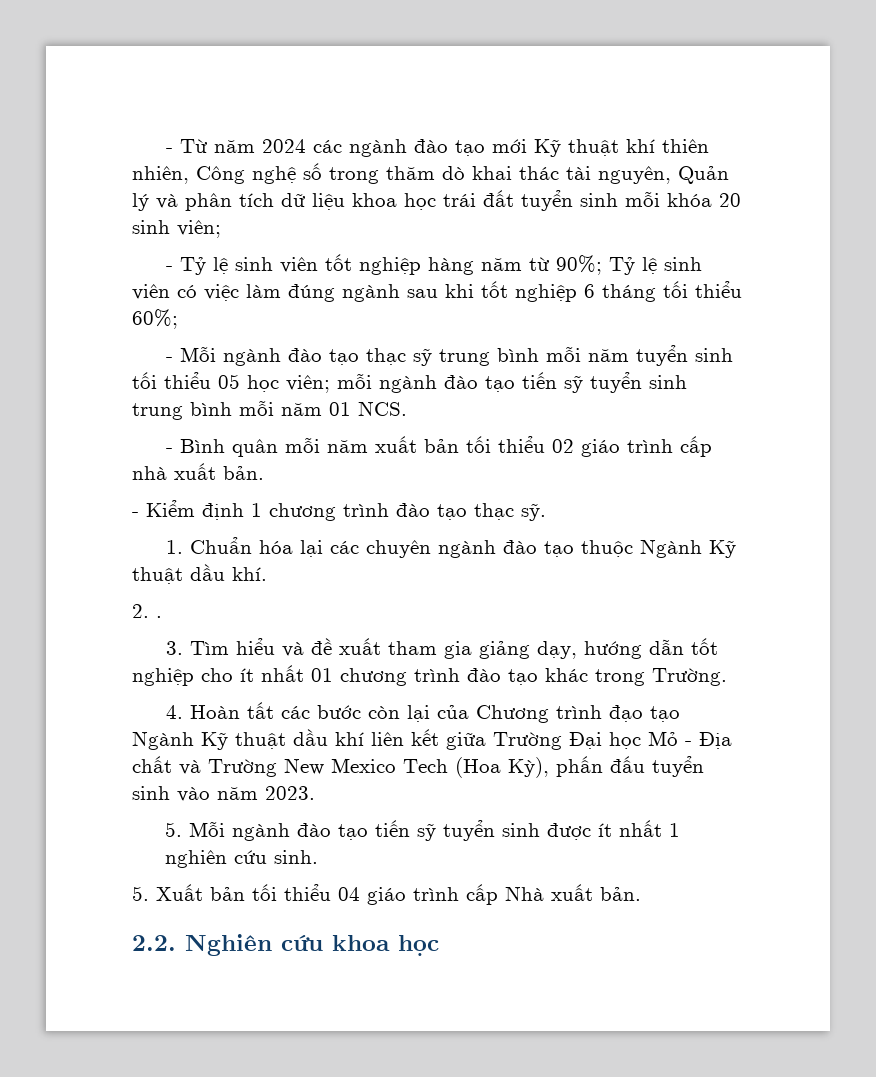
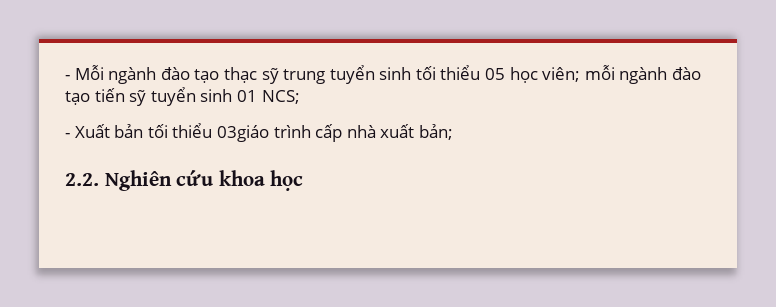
[165,139,709,157] [132,163,729,184] [132,190,741,211] [132,220,221,238] [165,254,702,275] [132,281,742,302] [132,309,178,329] [165,357,173,362] - Từ năm 2024 các ngành đào tạo mới Kỹ thuật khí thiên nhiên, Công nghệ số trong thăm dò khai thác tài nguyên, Quản lý và phân tích dữ liệu khoa học trái đất tuyển sinh mỗi khóa 20 sinh viên; // - Tỷ lệ sinh viên tốt nghiệp hàng năm từ 90%; Tỷ lệ sinh viên có việc làm đúng ngành sau khi tốt nghiệp 6 tháng tối thiểu 60%; // - -> [65,75,70,80] -
[496,347,629,362] bình mỗi năm -> (326, 76) none
[132,401,407,420] [165,436,620,457] trung bình mỗi năm 01 NCS. // - Bình quân mỗi năm xuất bản tối thiểu 02 giáo -> [236,90,300,104] [65,123,269,142] 01 NCS; // - Xuất bản tối thiểu 03giáo
[223,466,264,480] [132,500,546,521] [165,537,736,558] [132,564,267,584] [132,604,162,618] [165,638,718,659] [132,665,727,686] [165,702,680,723] [132,729,732,750] [132,756,704,778] [132,786,315,802] [165,820,681,841] [165,850,319,868] [132,884,641,905] bản. // - Kiểm định 1 chương trình đào tạo thạc sỹ. // 1. Chuẩn hóa lại các chuyên ngành đào tạo thuộc Ngành Kỹ thuật dầu khí. // 2. . // 3. Tìm hiểu và đề xuất tham gia giảng dạy, hướng dẫn tốt nghiệp cho ít nhất 01 chương trình đào tạo khác trong Trường. // 4. Hoàn tất các bước còn lại của Chương trình đạo tạo Ngành Kỹ thuật dầu khí liên kết giữa Trường Đại học Mỏ - Địa chất và Trường New Mexico Tech (Hoa Kỳ), phấn đấu tuyển sinh vào năm 2023. // 5. Mỗi ngành đào tạo tiến sỹ tuyển sinh được ít nhất 1 nghiên cứu sinh. // 5. Xuất bản tối thiểu 04 giáo trình cấp Nhà xuất bản. -> [418,124,453,140] bản;

